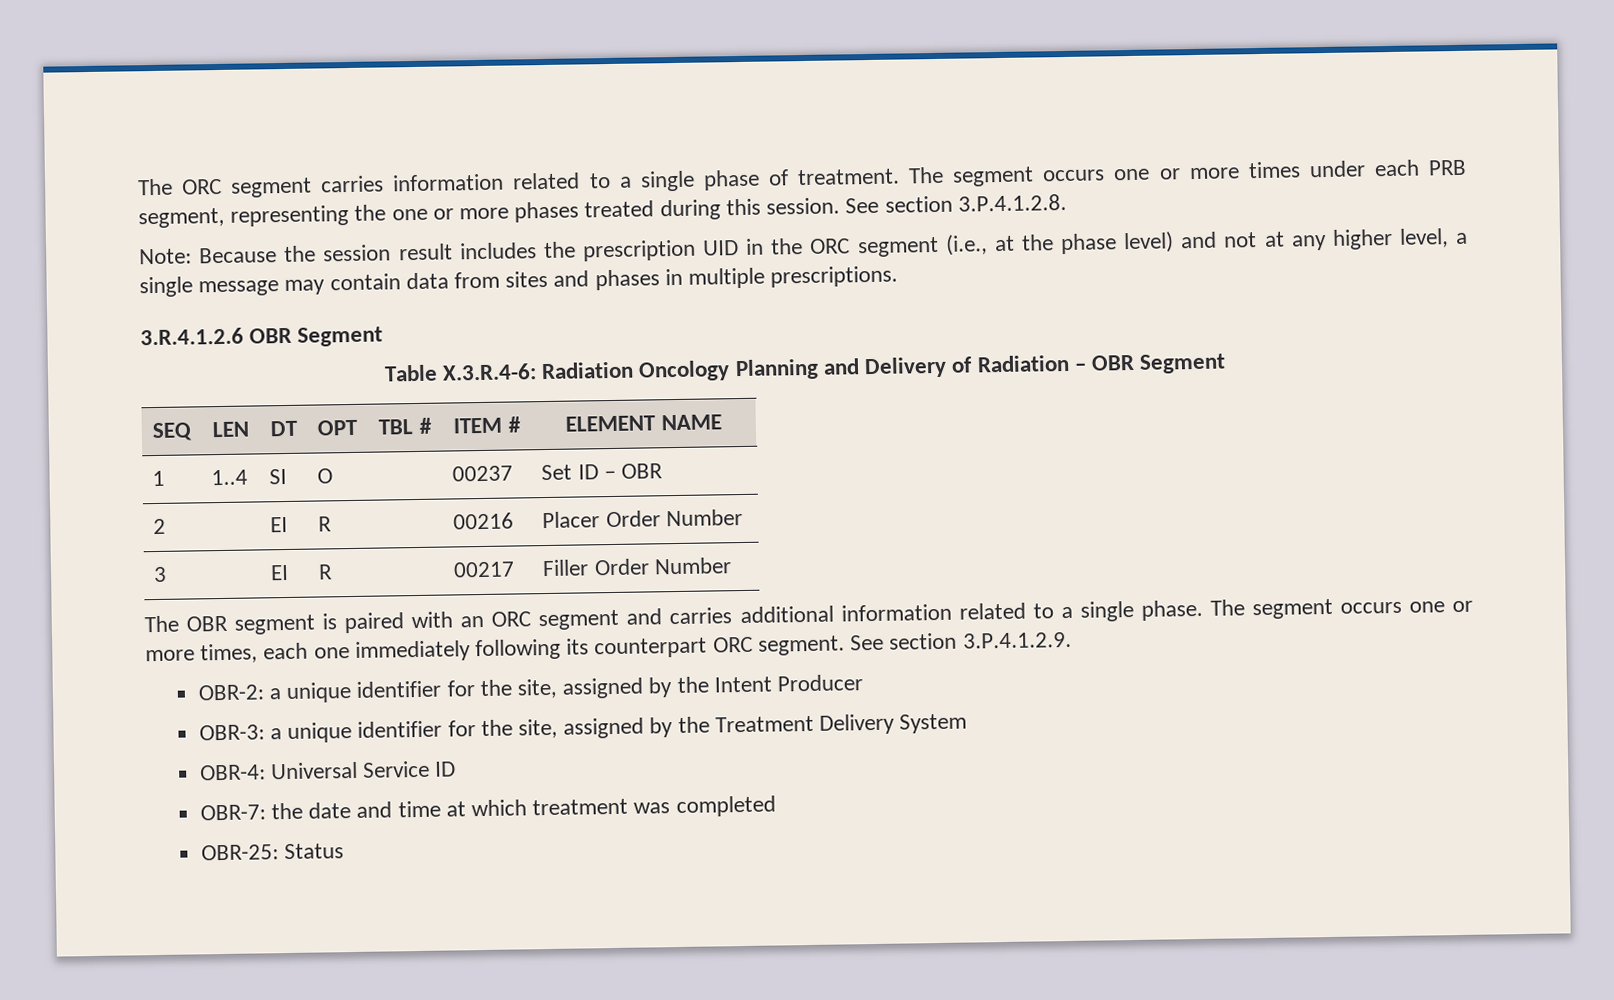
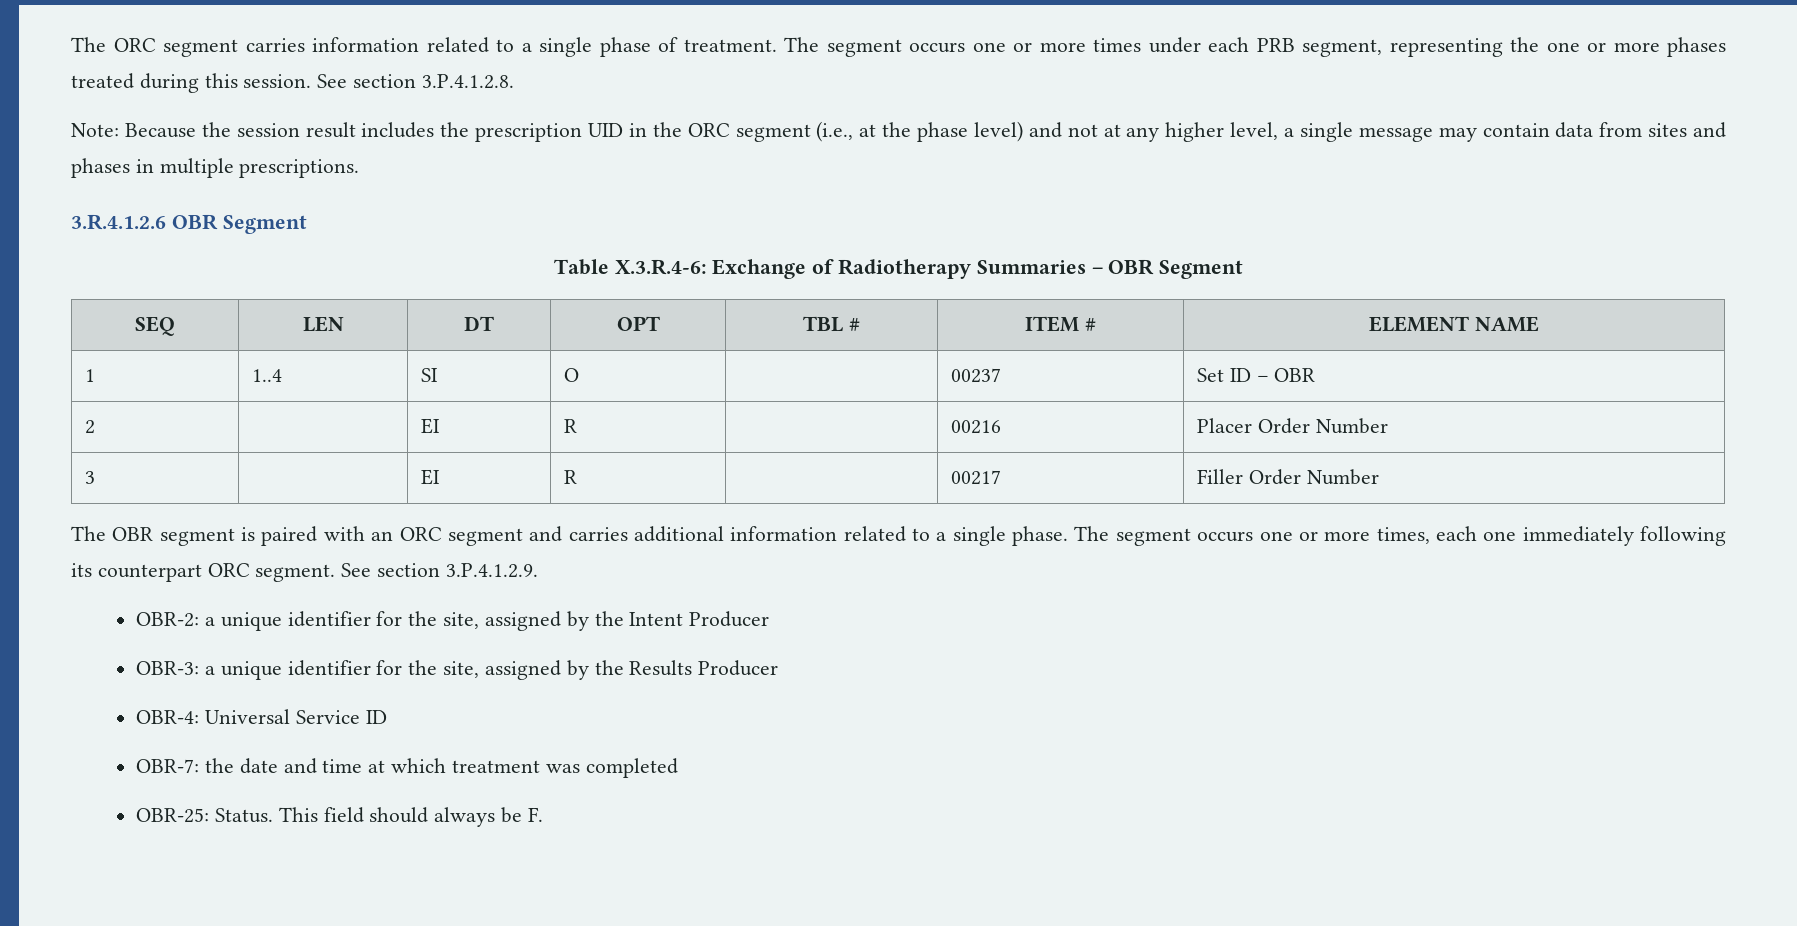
[541,354,1070,382] Radiation Oncology Planning and Delivery of Radiation -> [712,259,1086,279] Exchange of Radiotherapy Summaries
[714,713,968,735] Treatment Delivery System -> [629,660,779,676] Results Producer
[283,843,344,860] Status -> [215,807,543,827] Status. This field should always be F.

